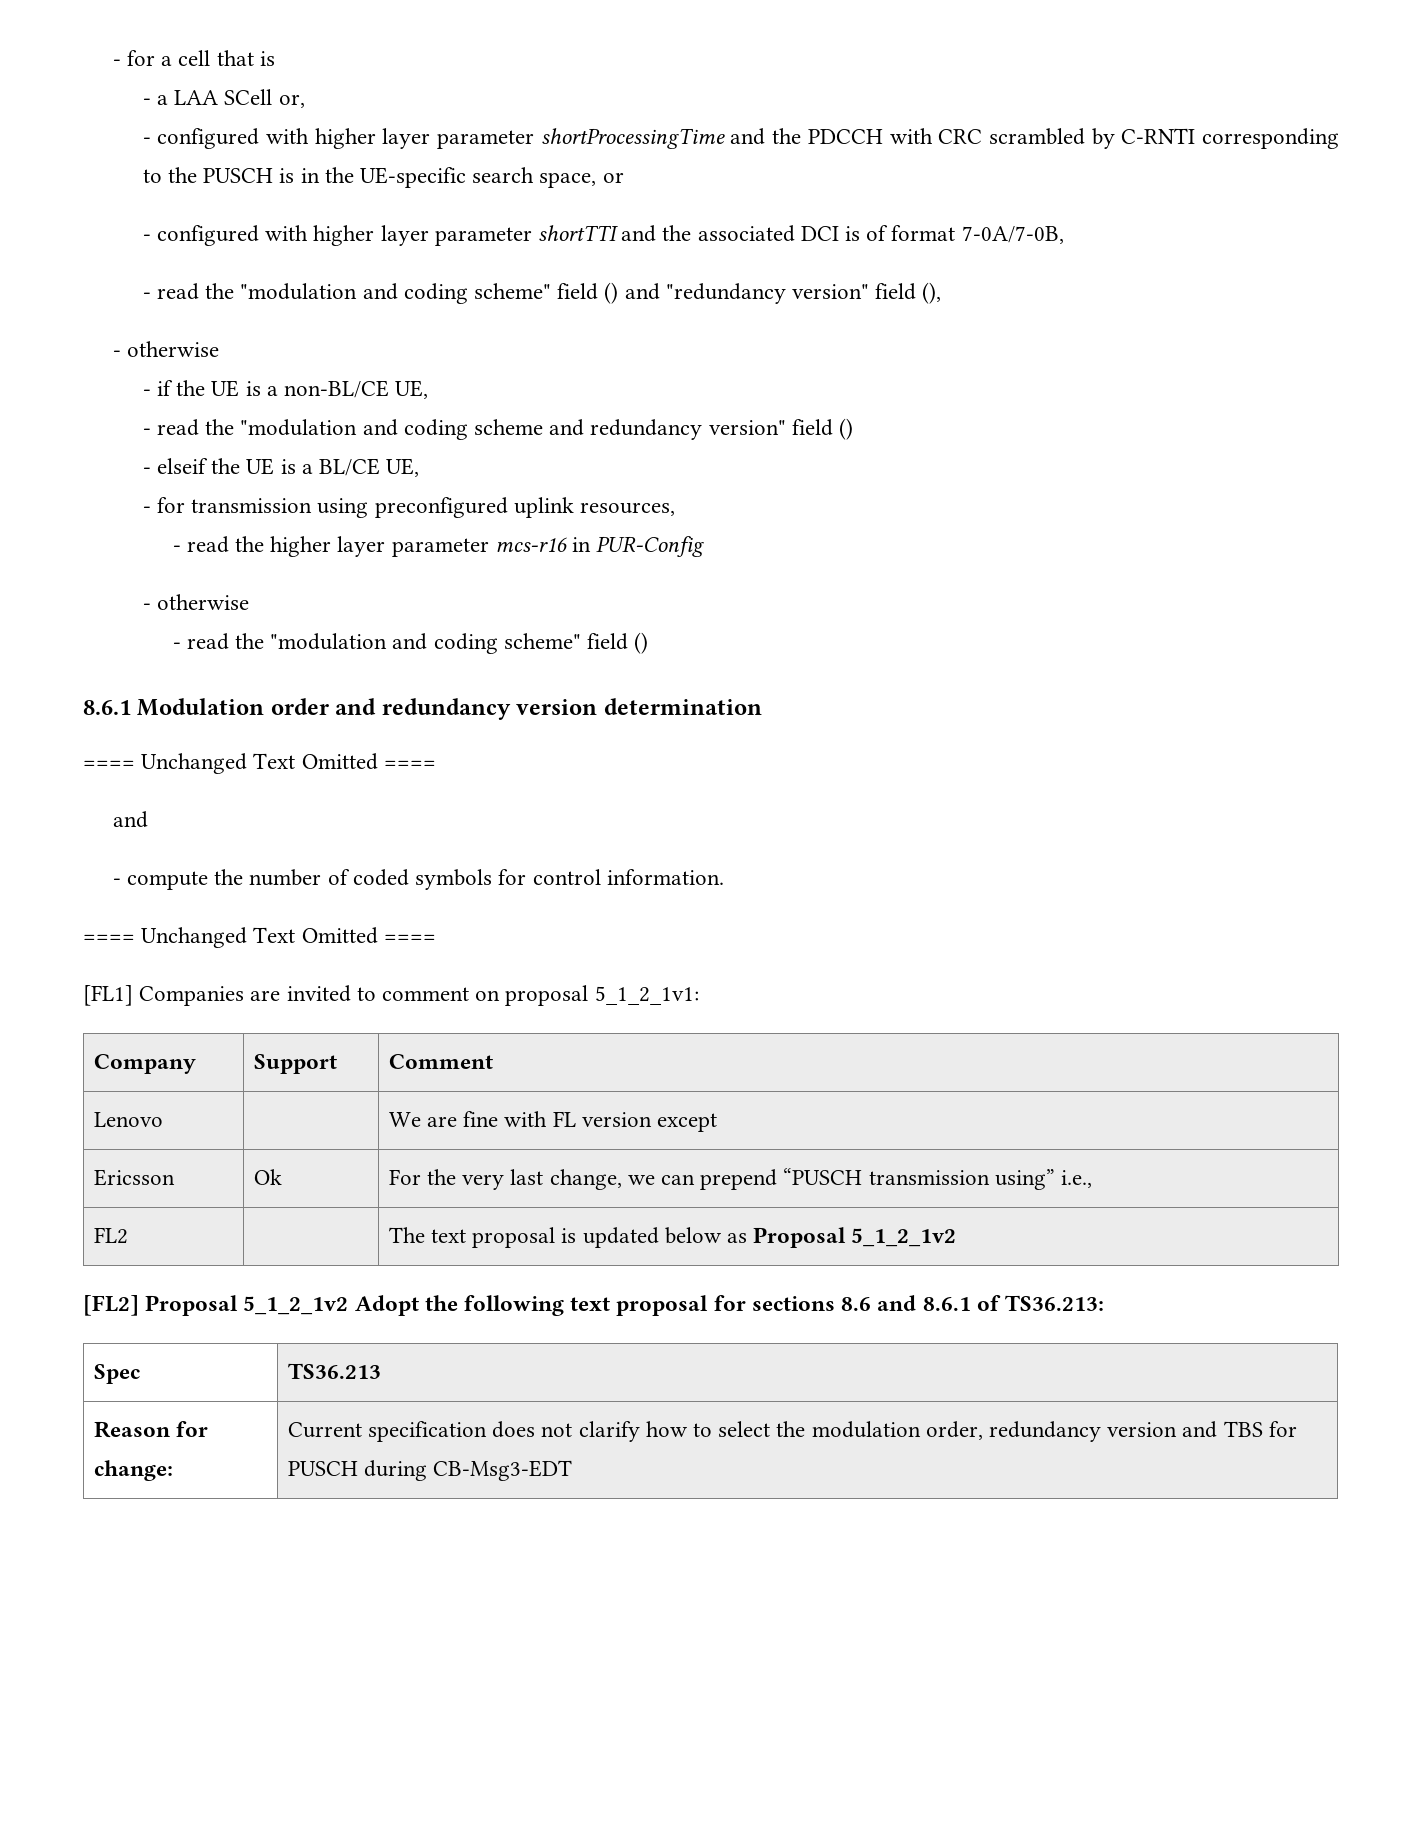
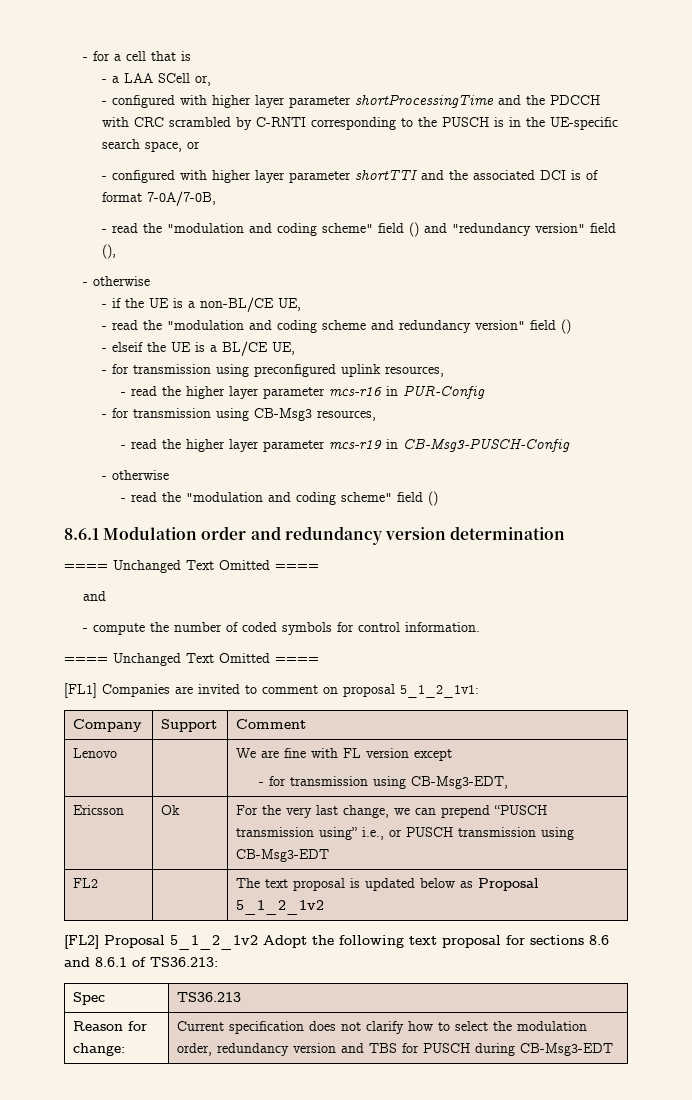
(705, 546) none -> [102,408,377,421] [121,438,571,452] // - for transmission using CB-Msg3 resources, // - read the higher layer parameter mcs-r19 in CB-Msg3-PUSCH-Config
(717, 1122) none -> [258,776,508,789] // - for transmission using CB-Msg3-EDT,
(1093, 1179) none -> [389,827,575,840] [236,849,330,862] or PUSCH transmission using CB-Msg3-EDT

